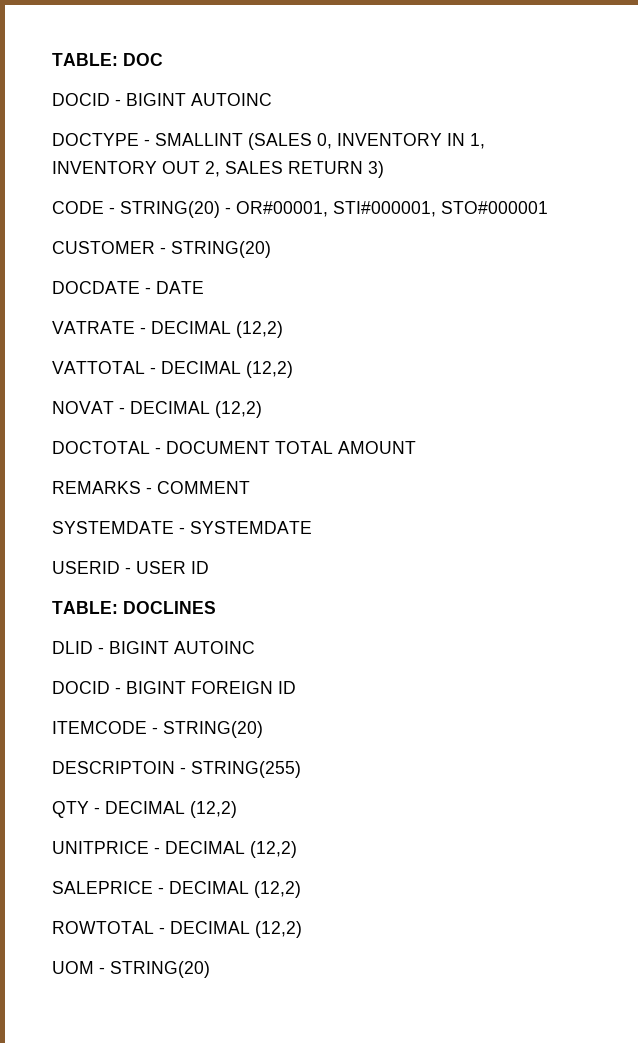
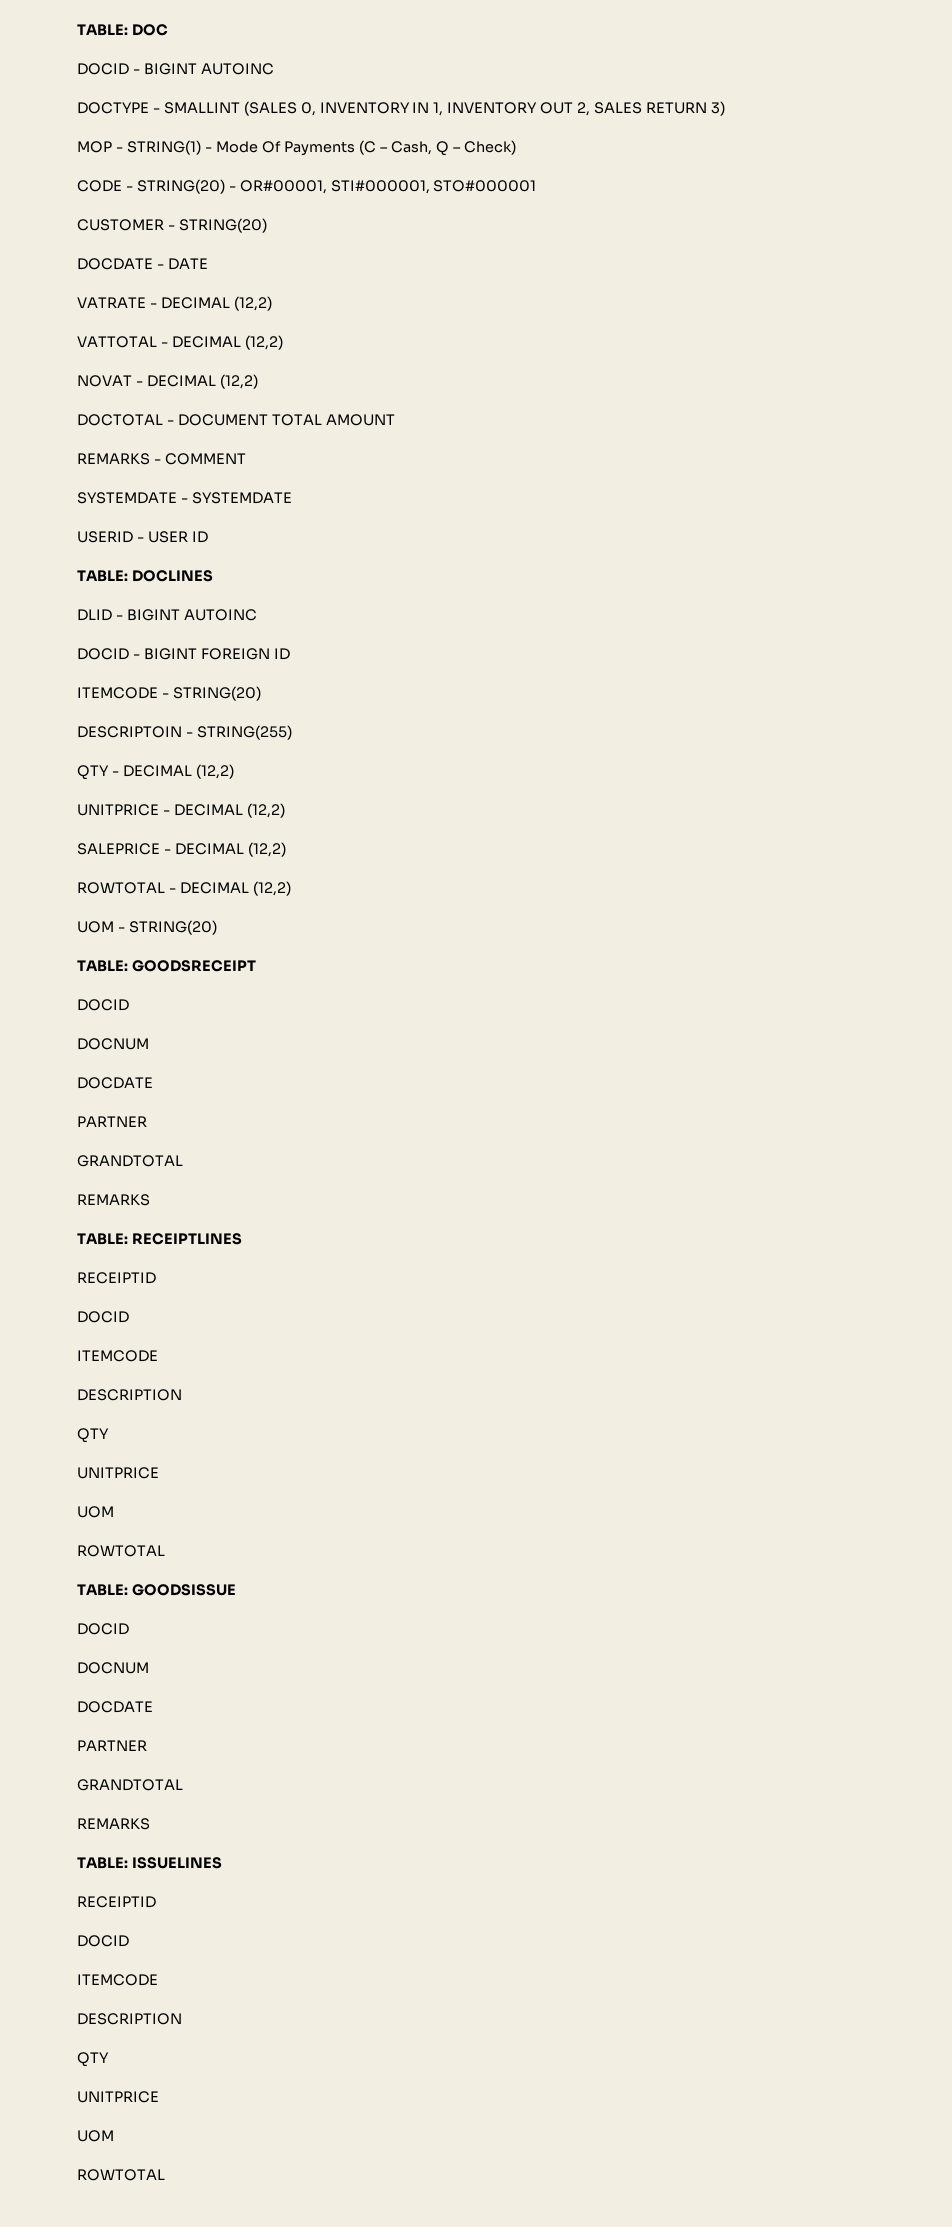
(384, 169) none -> [77,140,516,156] // MOP - STRING(1) - Mode Of Payments (C – Cash, Q – Check)
(210, 969) none -> [77,960,256,972] [77,999,129,1011] [77,1038,149,1050] [77,1077,153,1089] [77,1116,147,1127] [77,1155,183,1167] [77,1194,150,1206] [77,1233,242,1245] [77,1272,156,1284] [77,1311,129,1323] [77,1350,158,1362] [77,1389,182,1401] [77,1428,109,1443] [77,1467,159,1479] [77,1506,114,1518] [77,1545,165,1557] [77,1584,236,1596] [77,1623,129,1635] [77,1662,149,1674] [77,1701,153,1713] [77,1740,147,1751] [77,1779,183,1791] [77,1818,150,1830] [77,1857,222,1869] [77,1896,156,1908] [77,1935,129,1947] [77,1974,158,1986] [77,2013,182,2025] [77,2052,109,2067] [77,2091,159,2103] [77,2130,114,2142] [77,2169,165,2181] // TABLE: GOODSRECEIPT // DOCID // DOCNUM // DOCDATE // PARTNER // GRANDTOTAL // REMARKS // TABLE: RECEIPTLINES // RECEIPTID // DOCID // ITEMCODE // DESCRIPTION // QTY // UNITPRICE // UOM // ROWTOTAL // TABLE: GOODSISSUE // DOCID // DOCNUM // DOCDATE // PARTNER // GRANDTOTAL // REMARKS // TABLE: ISSUELINES // RECEIPTID // DOCID // ITEMCODE // DESCRIPTION // QTY // UNITPRICE // UOM // ROWTOTAL

